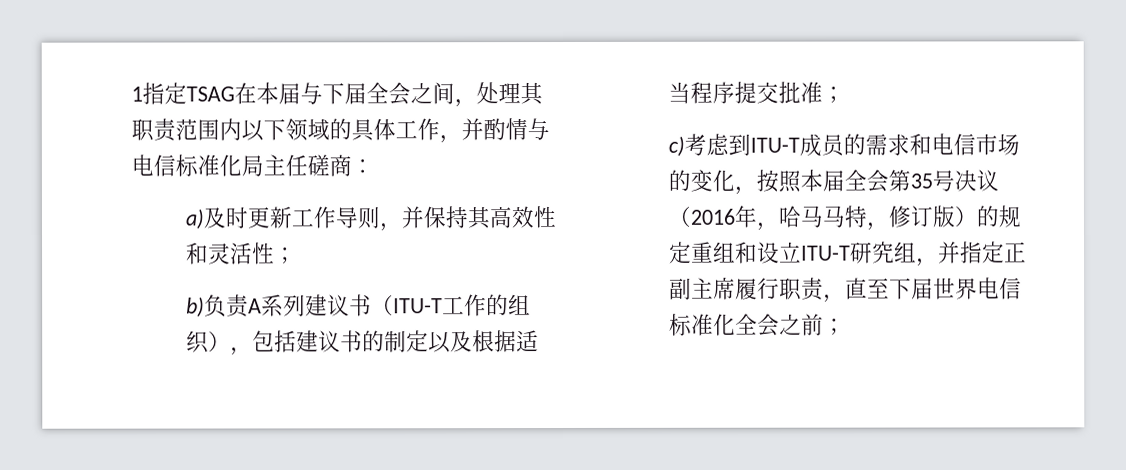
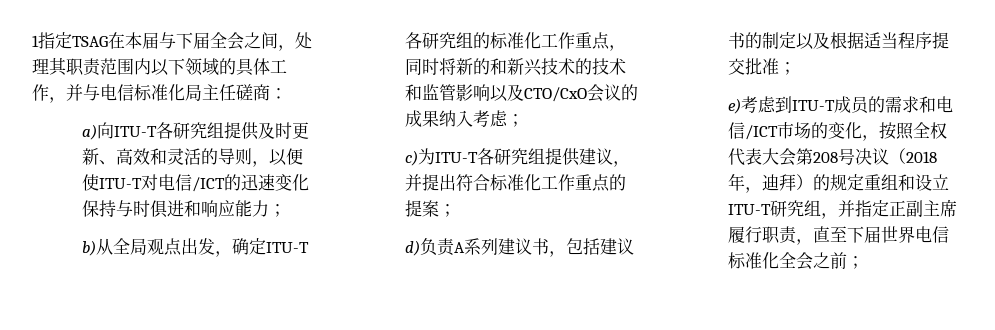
[483,118,528,141] 酌情 -> (83, 92) none
[202,206,556,232] [185,242,297,265] [185,296,205,318] 及时更新工作导则，并保持其高效性和灵活性； // b) -> [96,122,309,140] [81,148,303,167] [81,174,309,192] [81,200,286,218] [81,238,309,257] [404,32,626,51] [404,58,626,76] [404,84,638,102] [404,110,524,127] [404,148,630,167] [404,174,626,192] [404,200,456,217] [404,240,420,256] 向ITU-T各研究组提供及时更新、高效和灵活的导则，以便使ITU-T对电信/ICT的迅速变化保持与时俱进和响应能力； // b)从全局观点出发，确定ITU-T各研究组的标准化工作重点，同时将新的和新兴技术的技术和监管影响以及CTO/CxO会议的成果纳入考虑； // c)为ITU-T各研究组提供建议，并提出符合标准化工作重点的提案； // d)
[370,294,531,317] [185,330,231,354] （ITU-T工作的组织） -> (549, 246) none
[667,135,685,157] c) -> [727,98,741,114] e)
(976, 144) none -> [744,125,778,140] /ICT
[799,169,999,193] [667,205,955,231] 本届全会第35号决议（2016年，哈马马特，修订版 -> [912,122,947,139] [727,148,937,166] [727,173,796,193] 全权代表大会第208号决议（2018年，迪拜

